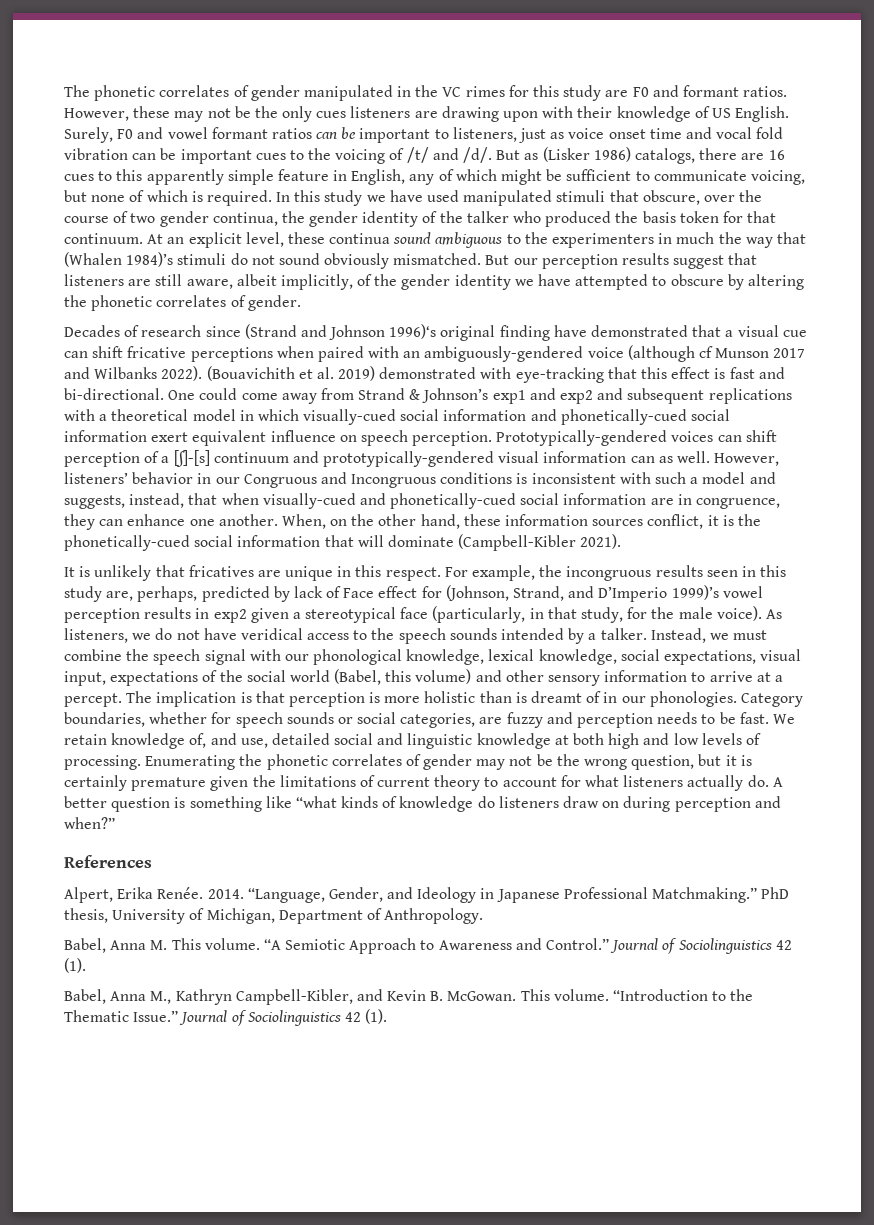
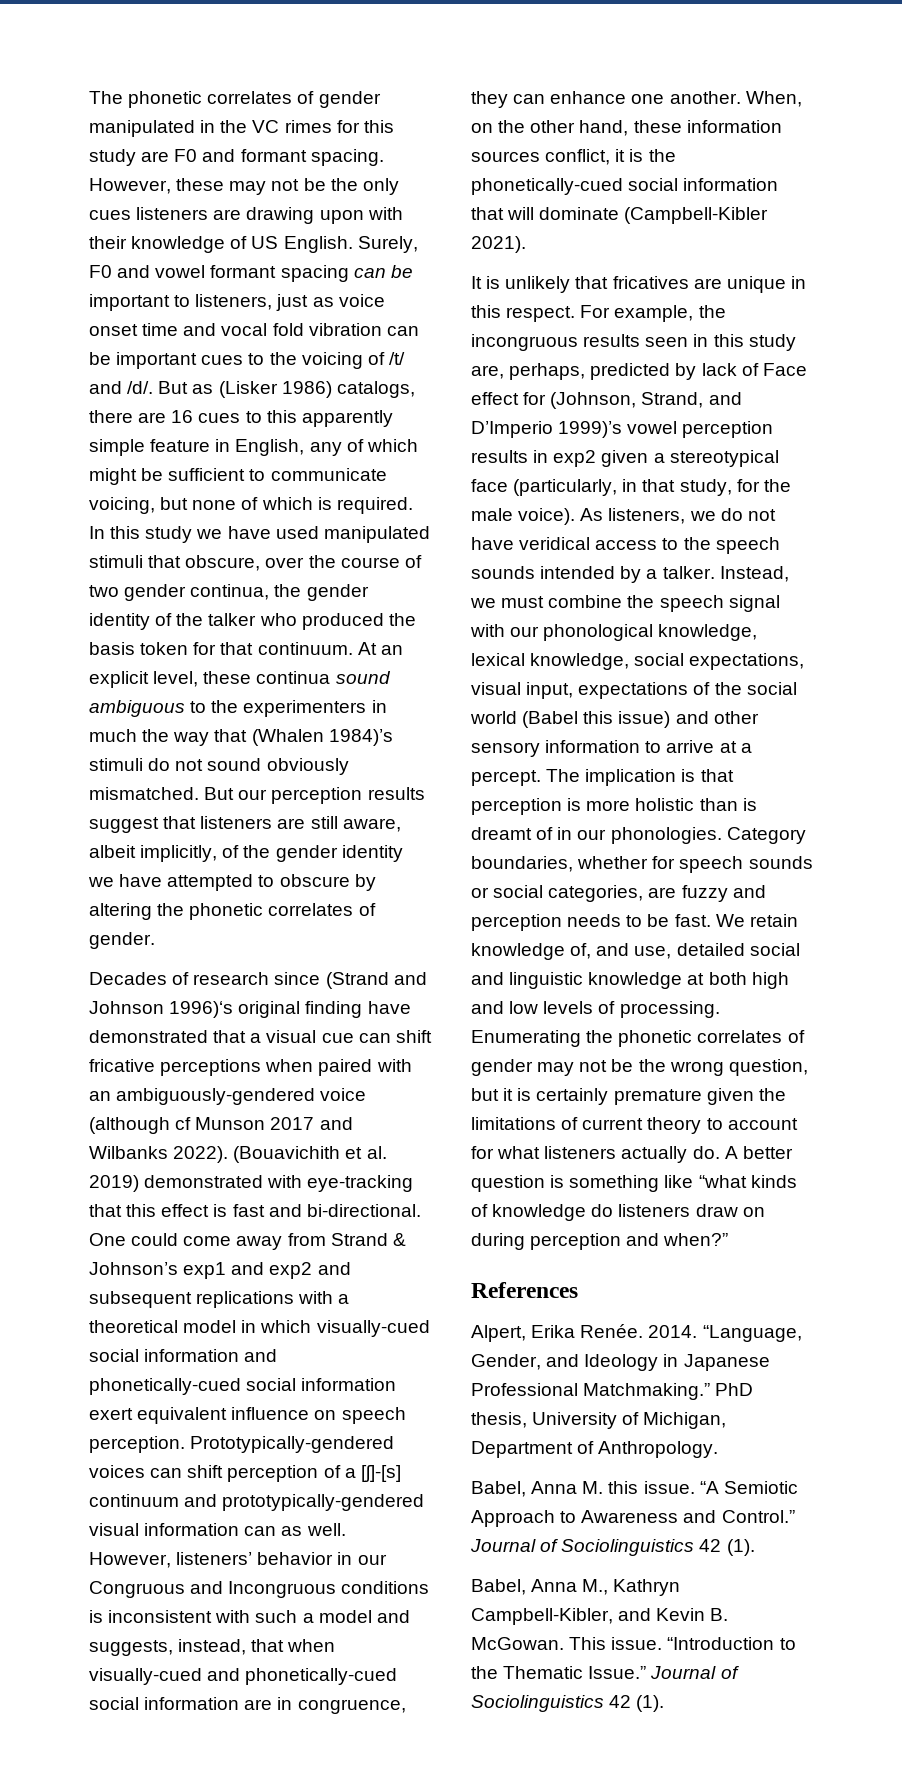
[743,86,788,97] ratios. -> [310,149,384,166] spacing.
[271,128,312,139] ratios -> [280,265,349,282] spacing
[334,669,472,685] (Babel, this volume) -> [522,711,671,728] (Babel this issue)
[171,938,260,950] This volume. -> [608,1481,695,1494] this issue.
[553,989,609,1001] volume. -> [611,1637,663,1650] issue.

